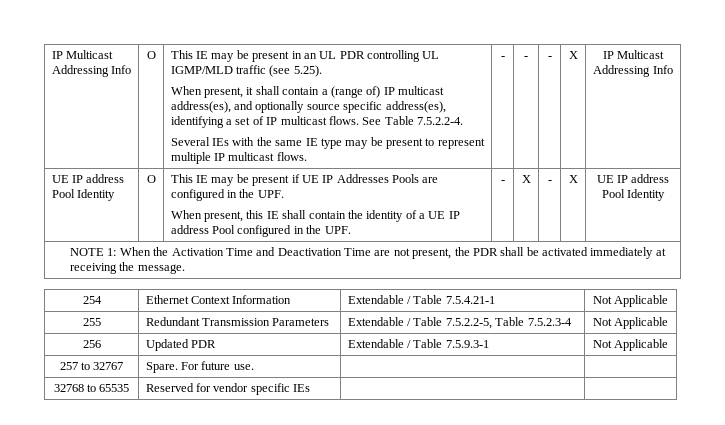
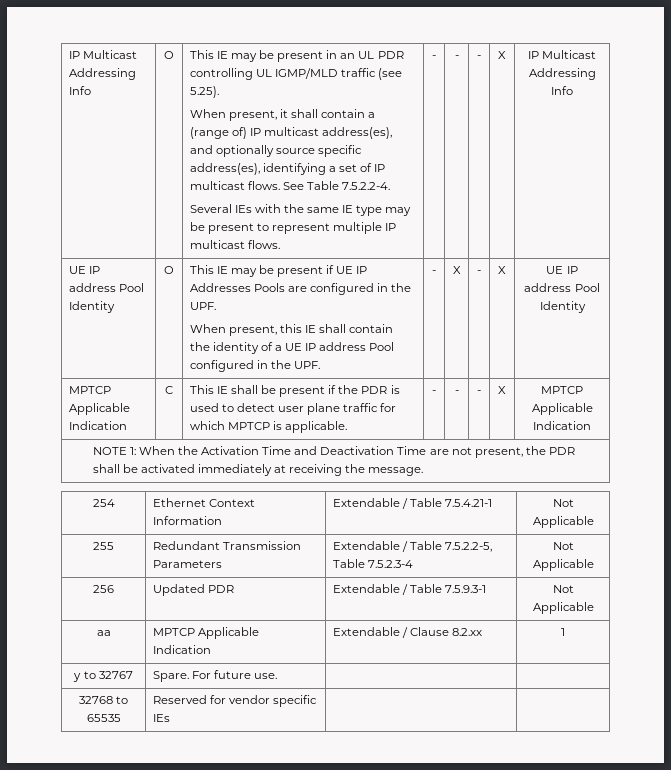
(666, 195) none -> [68,386,111,394] [68,403,130,415] [68,421,127,430] [165,386,173,394] [189,385,400,397] [189,403,397,415] [189,421,348,433] [432,390,436,394] [454,390,459,394] [477,390,481,394] [498,386,506,394] [541,386,583,394] [531,403,593,415] [533,421,591,430] // MPTCP Applicable Indication | C | This IE shall be present if the PDR is used to detect user plane traffic for which MPTCP is applicable. | - | - | - | X | MPTCP Applicable Indication
[59,362,78,370] 257 -> [96,630,111,636] [152,627,259,639] [152,645,211,654] [332,627,483,638] [561,628,565,636] [73,673,82,682] aa | MPTCP Applicable Indication | Extendable / Clause 8.2.xx | 1 // y

